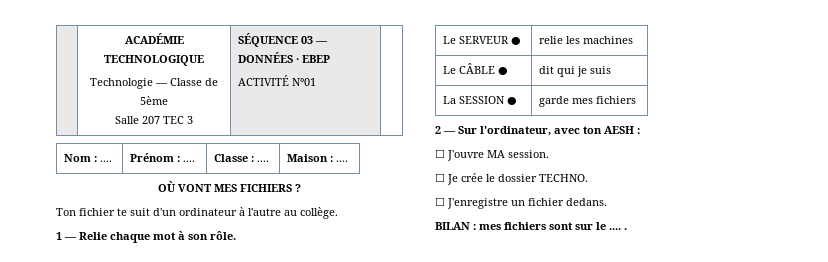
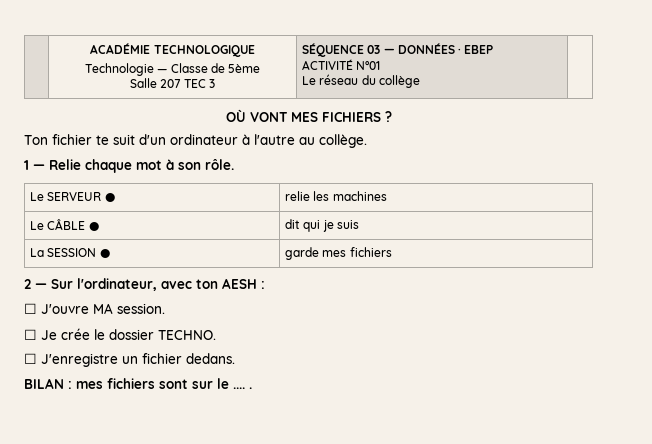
[63,154,112,162] [129,153,195,162] [213,154,269,162] [286,154,348,162] | // Nom : .... | Prénom : .... | Classe : .... | Maison : .... -> [302,74,420,88] // Le réseau du collège |

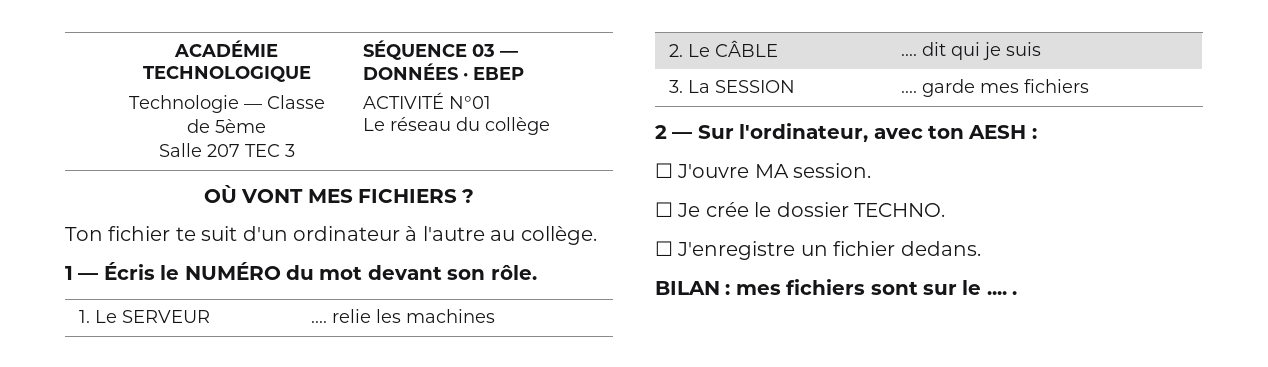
[49,159,174,173] Relie chaque mot à -> [103,262,442,280] Écris le NUMÉRO du mot devant
(234, 164) none -> [79,310,91,323] 1.
[104,193,115,202] ● | -> [311,321,328,323] | ....
(387, 196) none -> [669,44,684,57] 2.
[88,222,99,231] ● | -> [901,54,918,56] | ....
(359, 224) none -> [669,80,684,93] 3.
[99,249,110,258] ● | -> [901,91,918,93] | ....

